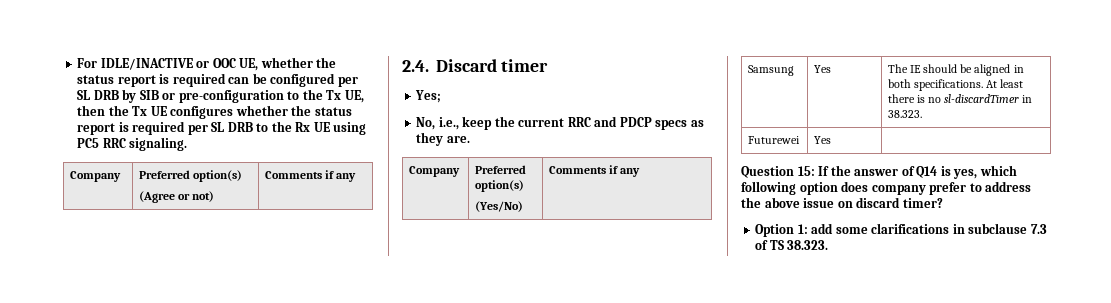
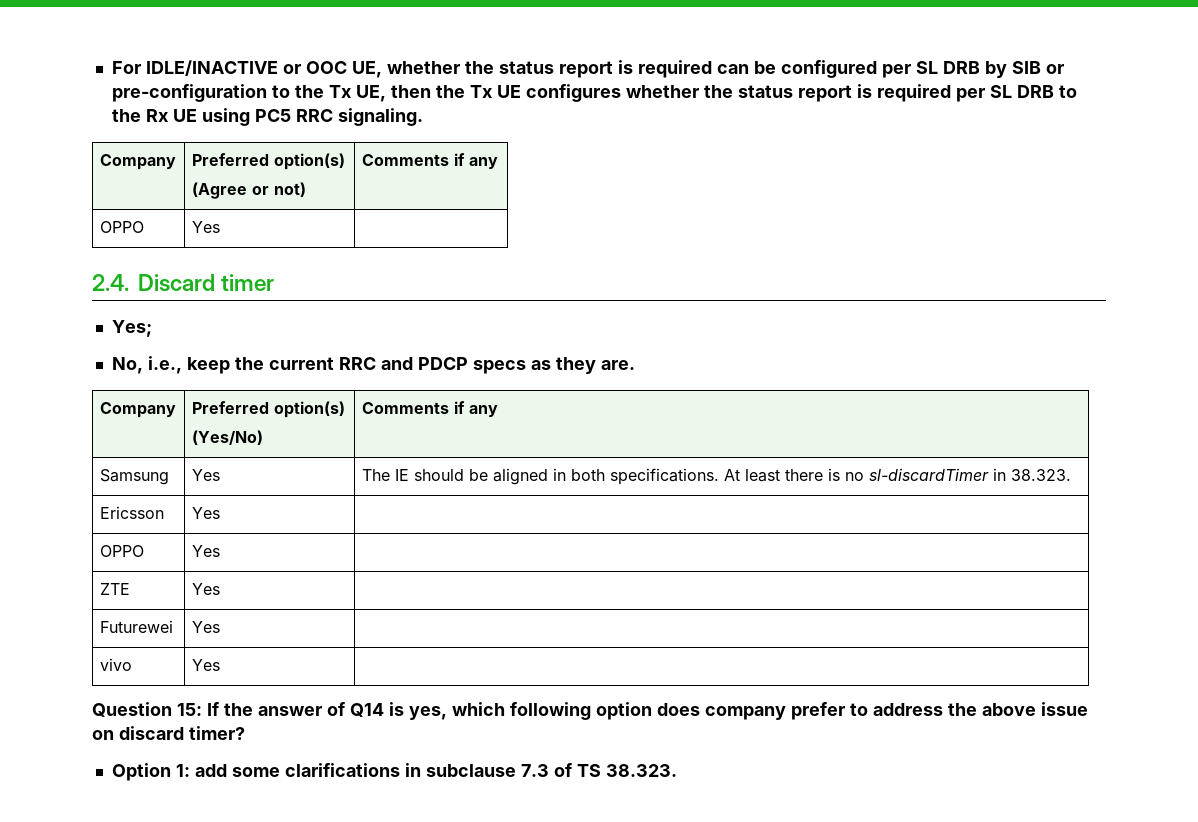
(357, 177) none -> [99,221,144,233] [191,221,220,233] // OPPO | Yes |
(923, 114) none -> [99,506,164,519] [191,507,220,519] [99,545,144,557] [191,545,220,557] [99,583,130,595] [191,583,220,595] // Ericsson | Yes | // OPPO | Yes | // ZTE | Yes |
(832, 140) none -> [99,658,132,671] [191,659,220,671] // vivo | Yes |

